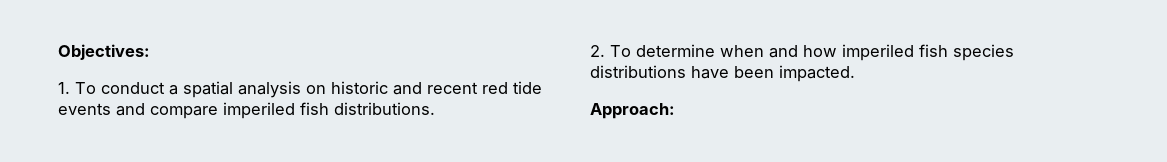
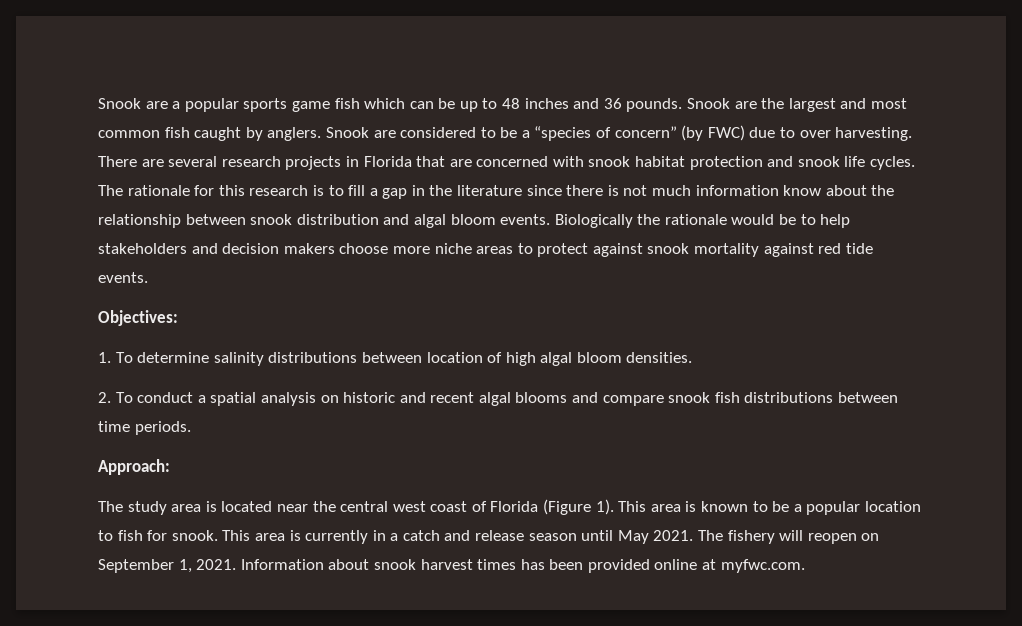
[58,44,150,60] [58,82,70,94] Objectives: // 1. -> [98,98,907,112] [98,125,913,141] [98,156,916,170] [98,185,895,199] [98,214,851,228] [98,243,873,257] [98,272,148,283] [98,310,178,326] [98,352,693,366] [98,392,111,403] Snook are a popular sports game fish which can be up to 48 inches and 36 pounds. Snook are the largest and most common fish caught by anglers. Snook are considered to be a “species of concern” (by FWC) due to over harvesting. There are several research projects in Florida that are concerned with snook habitat protection and snook life cycles. The rationale for this research is to fill a gap in the literature since there is not much information know about the relationship between snook distribution and algal bloom events. Biologically the rationale would be to help stakeholders and decision makers choose more niche areas to protect against snook mortality against red tide events. // Objectives: // 1. To determine salinity distributions between location of high algal bloom densities. // 2.
[482,81,542,94] [58,102,435,119] [590,44,1014,61] [590,65,855,82] [590,103,675,119] red tide events and compare imperiled fish distributions. // 2. To determine when and how imperiled fish species distributions have been impacted. // Approach: -> [478,392,899,406] [98,421,191,435] [98,459,170,475] [98,499,921,515] [98,530,880,544] [98,559,805,573] algal blooms and compare snook fish distributions between time periods. // Approach: // The study area is located near the central west coast of Florida (Figure 1). This area is known to be a popular location to fish for snook. This area is currently in a catch and release season until May 2021. The fishery will reopen on September 1, 2021. Information about snook harvest times has been provided online at myfwc.com.

